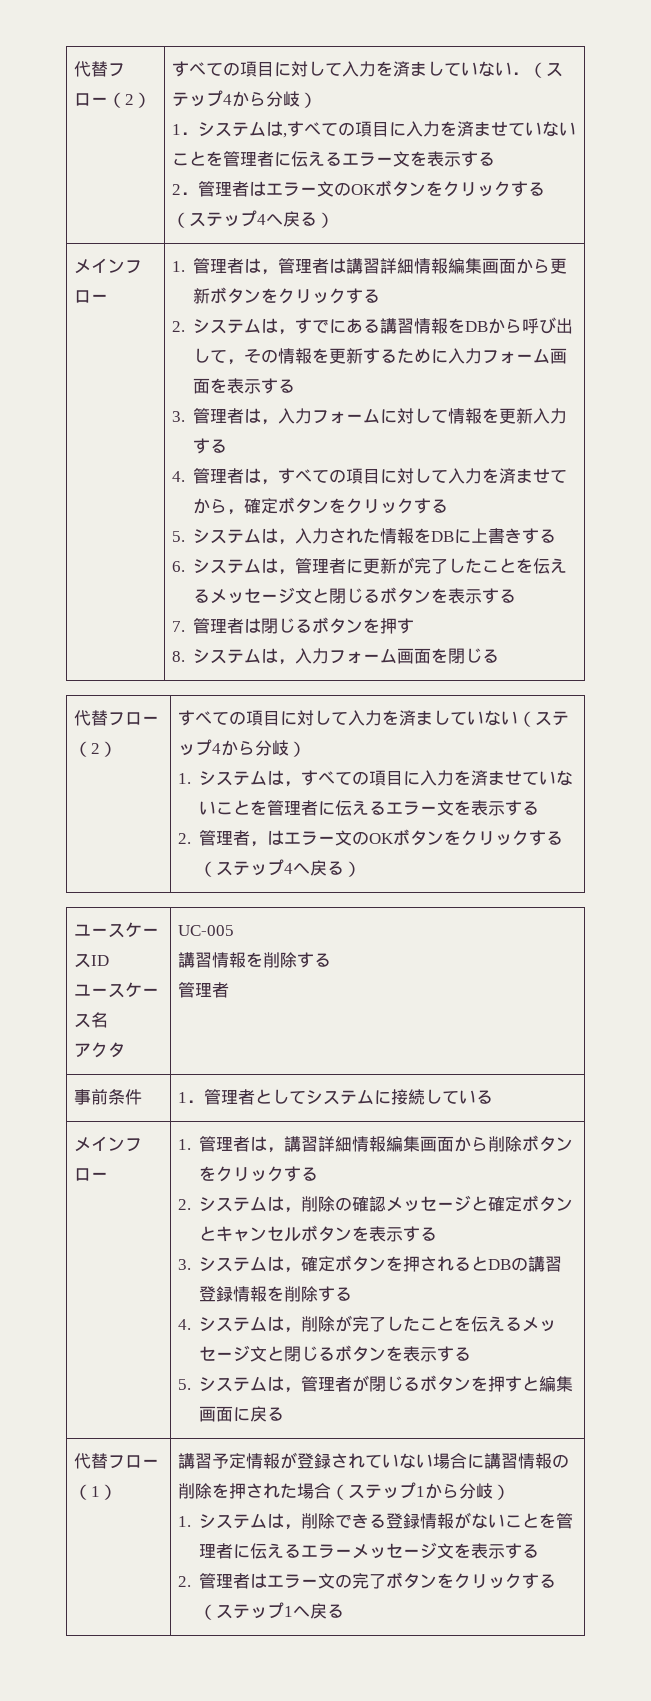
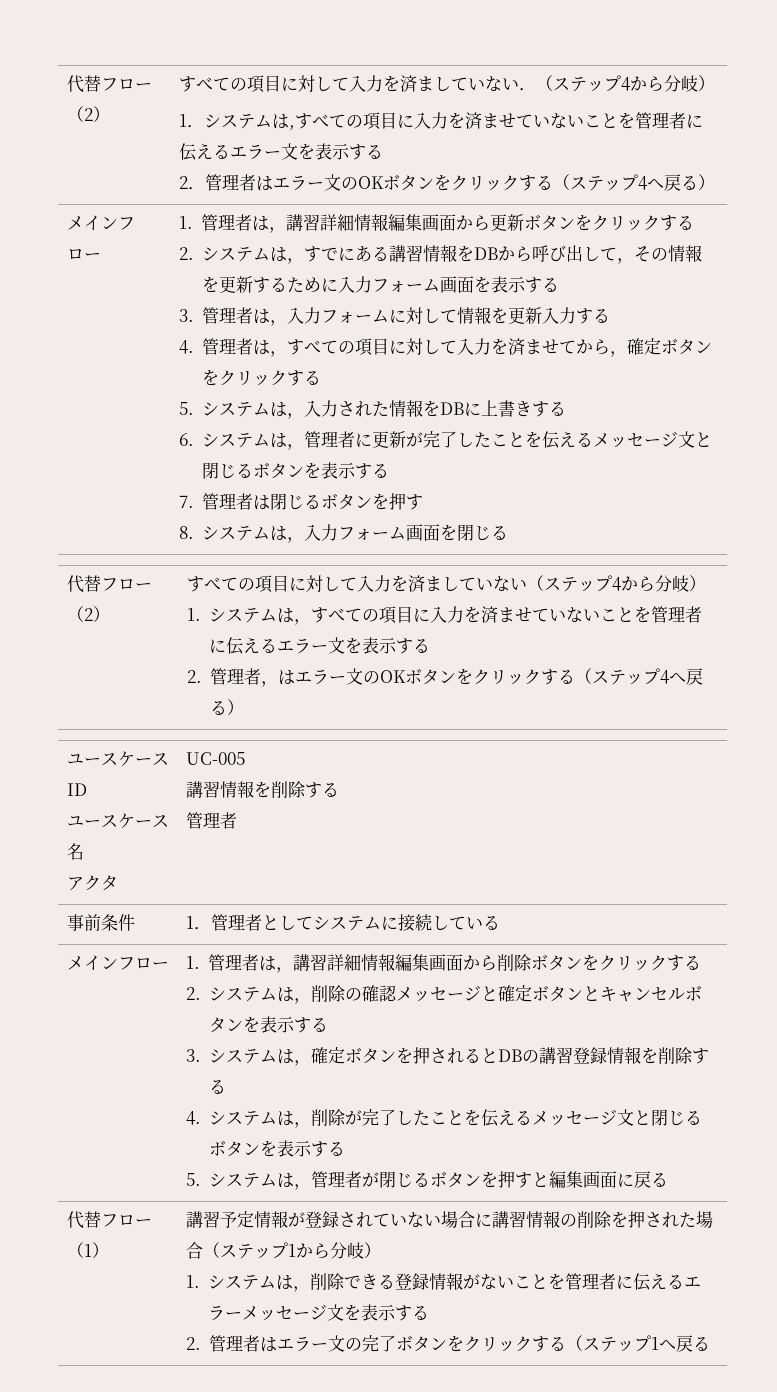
[278,258,347,274] 管理者は -> (287, 230) none

